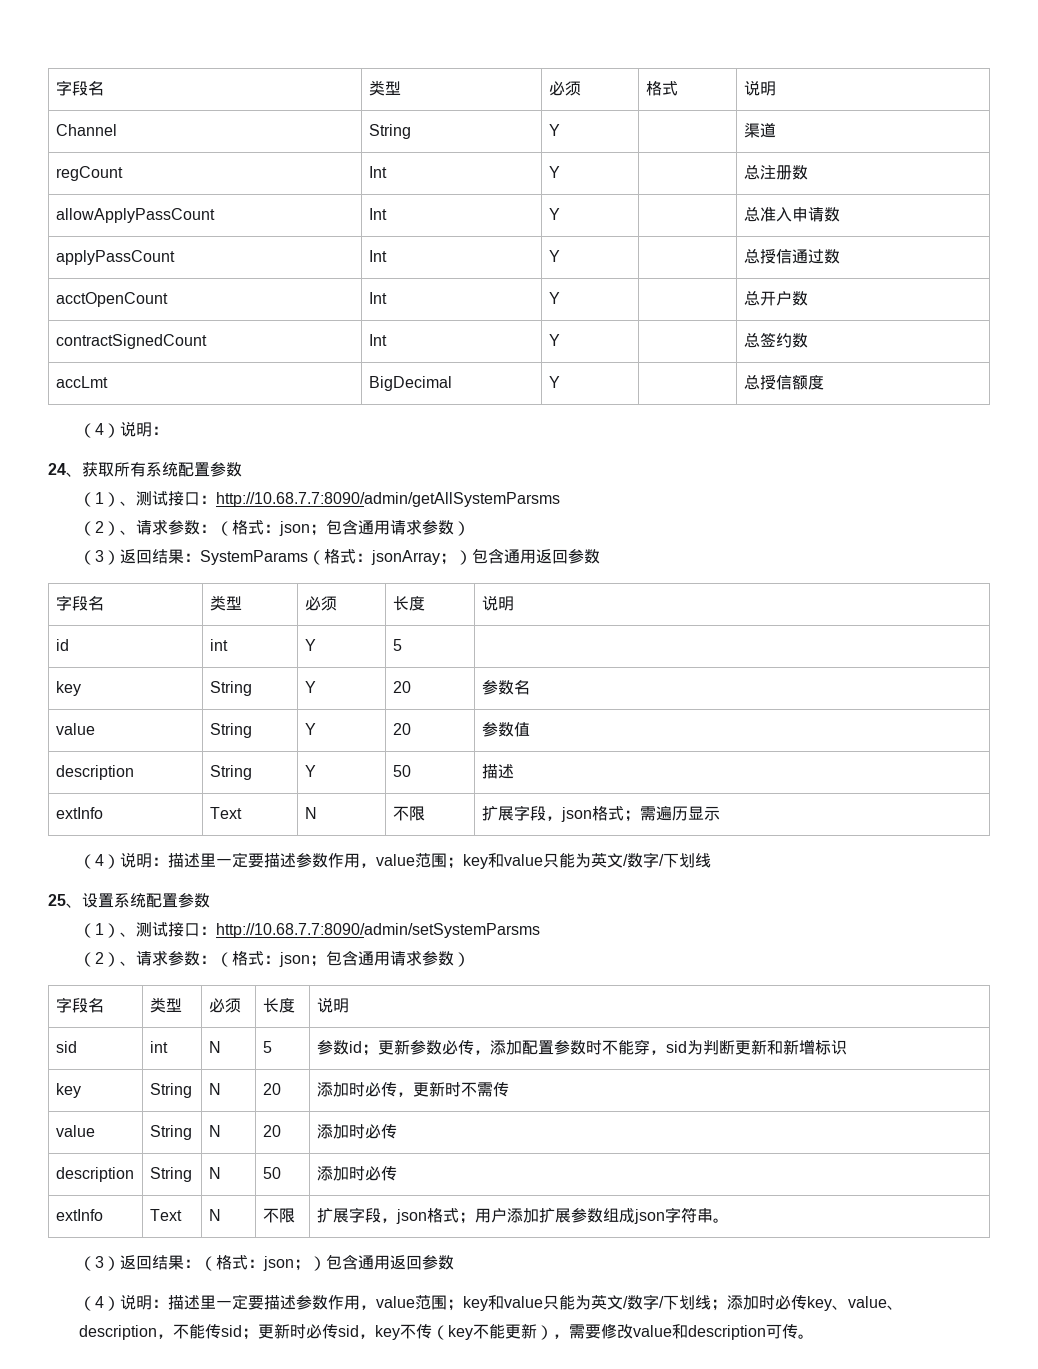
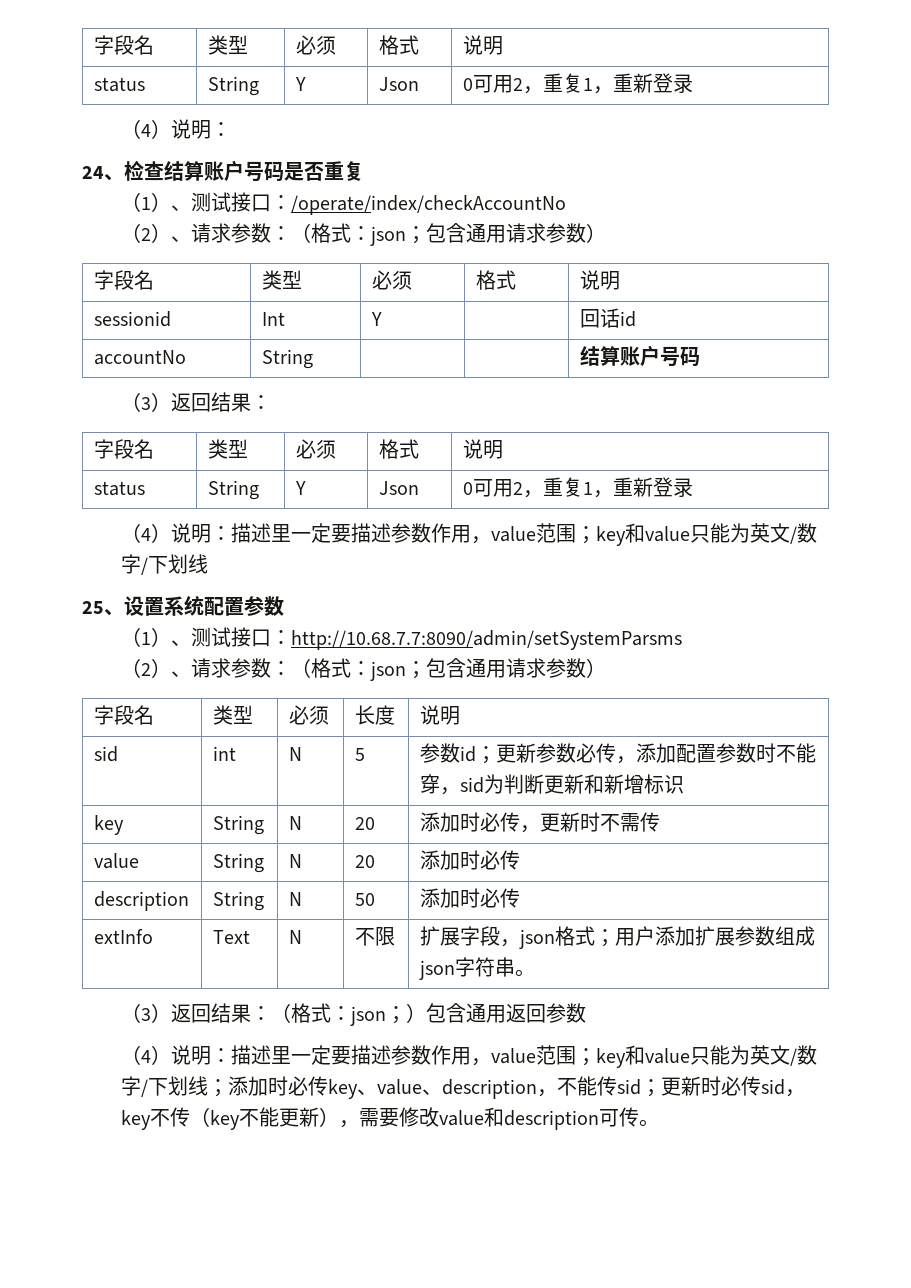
[55,80,104,96] [368,80,401,96] [548,81,581,96] [645,81,678,96] [743,80,776,96] [55,124,117,136] [368,124,411,139] [548,124,560,136] [743,123,776,138] [55,166,123,181] [368,166,387,178] [548,166,560,178] [743,165,808,180] [55,208,215,223] [368,208,387,220] [548,208,560,220] [743,207,840,222] [55,250,175,265] [368,250,387,262] [548,250,560,262] [743,249,840,264] [55,292,168,307] [368,292,387,304] [548,292,560,304] [743,291,808,306] [55,334,207,349] [368,334,387,346] [548,334,560,346] [743,332,808,348] [55,376,108,388] [368,376,452,391] [548,376,560,388] [743,375,824,390] 字段名 | 类型 | 必须 | 格式 | 说明 // Channel | String | Y | | 渠道 // regCount | Int | Y | | 总注册数 // allowApplyPassCount | Int | Y | | 总准入申请数 // applyPassCount | Int | Y | | 总授信通过数 // acctOpenCount | Int | Y | | 总开户数 // contractSignedCount | Int | Y | | 总签约数 // accLmt | BigDecimal | Y | | 总授信额度 -> [93,35,154,55] [207,35,248,55] [295,35,336,55] [378,35,419,55] [462,35,503,55] [93,77,145,92] [207,76,259,96] [294,77,306,91] [378,77,419,91] [462,73,693,94] 字段名 | 类型 | 必须 | 格式 | 说明 // status | String | Y | Json | 0可用2，重复1，重新登录
[82,462,242,477] [79,491,561,507] 获取所有系统配置参数 // （1）、测试接口：http://10.68.7.7:8090/admin/getAllSystemParsms -> [124,160,364,182] [120,192,566,215] 检查结算账户号码是否重复 // （1）、测试接口：/operate/index/checkAccountNo
[79,548,601,565] [55,595,104,611] [209,595,242,611] [304,596,337,611] [392,596,425,611] [481,595,514,611] [55,639,69,651] [209,639,228,651] [304,639,316,651] [392,639,402,651] [55,681,81,696] [209,681,252,696] [304,681,316,693] [392,681,411,693] [481,680,530,695] [55,723,95,735] [209,723,252,738] [304,723,316,735] [392,723,411,735] [481,722,530,737] [55,765,134,780] [209,765,252,780] [304,765,316,777] [392,765,411,777] [481,764,514,779] [55,807,103,819] [209,807,242,819] [304,807,317,819] [392,806,425,821] [481,805,720,822] // （3）返回结果：SystemParams（格式：jsonArray；）包含通用返回参数 // 字段名 | 类型 | 必须 | 长度 | 说明 // id | int | Y | 5 | // key | String | Y | 20 | 参数名 // value | String | Y | 20 | 参数值 // description | String | Y | 50 | 描述 // extInfo | Text | N | 不限 | 扩展字段，json格式；需遍历显示 -> [93,270,154,290] [261,270,302,290] [371,270,412,290] [475,270,516,290] [579,270,620,290] [93,311,171,327] [261,312,285,326] [370,312,382,326] [579,308,636,328] [93,350,186,365] [261,349,313,369] [579,345,700,367] [120,392,271,412] [93,439,154,459] [207,439,248,459] [295,439,336,459] [378,439,419,459] [462,439,503,459] [93,481,145,496] [207,480,259,500] [294,481,306,495] [378,481,419,495] [462,477,693,498] // 字段名 | 类型 | 必须 | 格式 | 说明 // sessionid | Int | Y | | 回话id // accountNo | String | | | 结算账户号码 // （3）返回结果： // 字段名 | 类型 | 必须 | 格式 | 说明 // status | String | Y | Json | 0可用2，重复1，重新登录

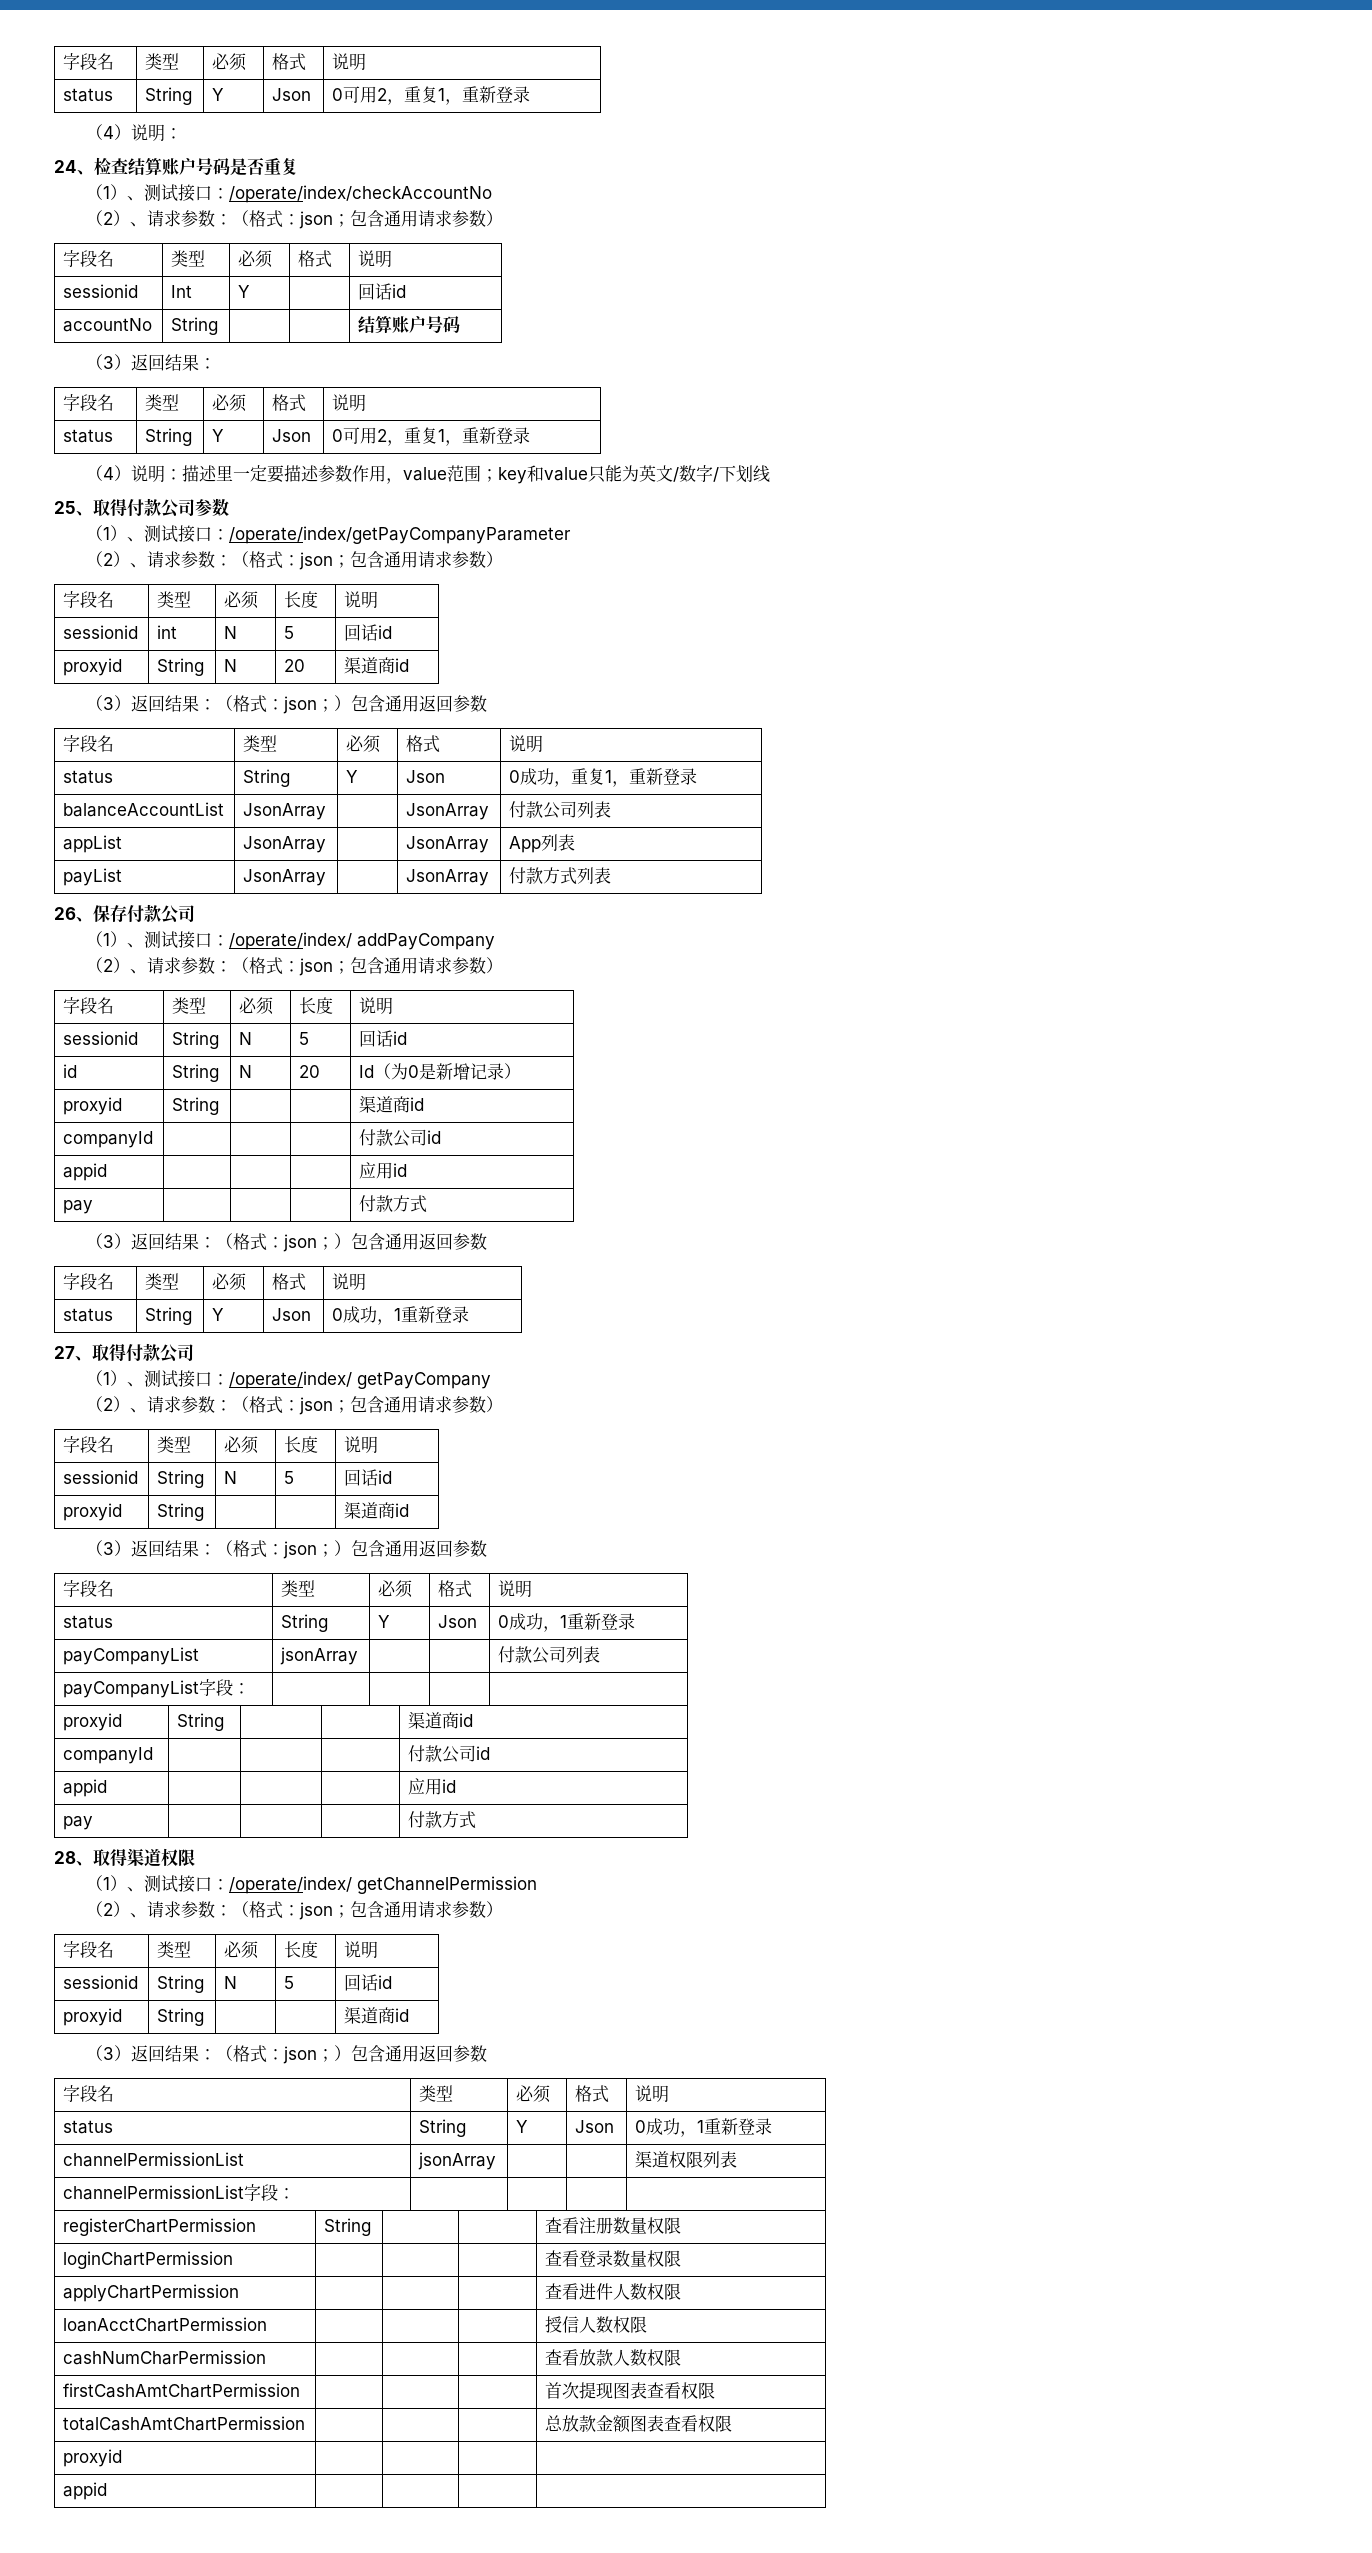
[124,595,244,616] 设置系统配置 -> [93,498,195,518] 取得付款公司
[290,630,682,650] http://10.68.7.7:8090/admin/setSystemParsms -> [229,526,572,544] /operate/index/getPayCompanyParameter
[93,746,118,762] sid -> [63,625,139,639] sessionid
[419,743,816,764] [419,774,684,795] [93,815,124,835] [212,815,264,835] [288,816,302,830] [354,817,375,830] [419,812,660,833] [93,853,139,869] [212,853,264,873] [288,854,302,868] [354,855,375,868] [419,850,520,870] [93,891,189,911] [212,891,264,911] [288,892,302,906] [354,893,375,906] [419,888,520,908] [93,929,153,944] [212,930,250,944] [288,930,302,944] [354,926,395,946] [419,926,815,949] [418,957,535,980] 参数id；更新参数必传，添加配置参数时不能穿，sid为判断更新和新增标识 // key | String | N | 20 | 添加时必传，更新时不需传 // value | String | N | 20 | 添加时必传 // description | String | N | 50 | 添加时必传 // extInfo | Text | N | 不限 | 扩展字段，json格式；用户添加扩展参数组成json字符串。 -> [344,624,393,641] [63,658,123,676] [157,658,205,676] [224,659,238,672] [284,659,306,672] [344,657,410,674] 回话id // proxyid | String | N | 20 | 渠道商id
[120,1045,817,1068] [120,1076,805,1099] [120,1107,659,1130] // （4）说明：描述里一定要描述参数作用，value范围；key和value只能为英文/数字/下划线；添加时必传key、value、description，不能传sid；更新时必传sid，key不传（key不能更新），需要修改value和description可传。 -> [63,735,115,752] [243,735,278,752] [346,735,382,753] [406,735,441,753] [509,735,544,753] [63,770,114,784] [243,769,291,787] [346,770,359,783] [406,770,446,783] [509,768,698,787] [63,802,225,817] [243,803,327,820] [406,803,490,820] [509,801,612,819] [63,835,123,853] [243,836,327,853] [406,836,490,853] [509,834,576,853] [63,868,123,886] [243,869,327,886] [406,869,490,886] [509,867,612,885] [54,904,195,924] [86,931,496,950] [86,957,504,976] [63,997,115,1014] [172,997,207,1014] [239,997,275,1015] [299,997,334,1014] [359,997,394,1015] [63,1031,139,1045] [172,1031,220,1049] [239,1032,253,1045] [299,1032,310,1045] [359,1030,408,1047] [63,1064,78,1078] [172,1064,220,1082] [239,1065,253,1078] [299,1065,321,1078] [359,1063,522,1080] [63,1097,123,1115] [172,1097,220,1115] [359,1096,425,1113] [63,1131,154,1148] [359,1129,442,1147] [63,1163,108,1181] [359,1162,408,1179] [63,1200,94,1214] [359,1195,428,1213] [86,1233,488,1252] [63,1273,115,1290] [145,1273,180,1290] [212,1273,248,1291] [272,1273,307,1291] [332,1273,367,1291] [63,1308,114,1322] [145,1307,193,1325] [212,1308,225,1321] [272,1308,312,1321] [332,1306,470,1325] [54,1343,194,1363] [86,1370,492,1389] [86,1396,504,1415] [63,1436,115,1453] [157,1436,192,1453] [224,1436,260,1454] [284,1436,319,1453] [344,1436,379,1454] [63,1470,139,1484] [157,1470,205,1488] [224,1471,238,1484] [284,1471,295,1484] [344,1469,393,1486] [63,1503,123,1521] [157,1503,205,1521] [344,1502,410,1519] [86,1540,488,1559] [63,1580,115,1597] [281,1580,316,1597] [378,1580,414,1598] [438,1580,473,1598] [498,1580,533,1598] [63,1615,114,1629] [281,1614,329,1632] [378,1615,391,1628] [438,1615,478,1628] [498,1613,636,1632] [63,1647,200,1665] [280,1647,359,1665] [498,1646,601,1664] [63,1679,251,1698] [63,1713,123,1731] [177,1713,225,1731] [408,1712,474,1729] [63,1747,154,1764] [408,1745,491,1763] [63,1779,108,1797] [408,1778,457,1795] [63,1816,94,1830] [408,1811,477,1829] [54,1848,195,1867] [86,1875,538,1894] [86,1901,504,1920] [63,1941,115,1958] [157,1941,192,1958] [224,1941,260,1959] [284,1941,319,1958] [344,1941,379,1959] [63,1975,139,1989] [157,1975,205,1993] [224,1976,238,1989] [284,1976,295,1989] [344,1974,393,1991] [63,2008,123,2026] [157,2008,205,2026] [344,2007,410,2024] [86,2045,488,2064] [63,2085,115,2102] [419,2085,454,2102] [516,2085,552,2103] [575,2085,610,2103] [635,2085,670,2103] [63,2120,114,2134] [419,2119,467,2137] [516,2120,529,2133] [575,2120,615,2133] [635,2118,773,2137] [63,2152,245,2167] [418,2152,497,2170] [635,2151,738,2168] [63,2184,296,2201] [63,2218,257,2236] [324,2218,372,2236] [545,2217,682,2234] [63,2251,234,2269] [545,2250,682,2267] [63,2284,240,2302] [545,2283,682,2300] [63,2317,268,2332] [545,2316,648,2333] [63,2350,267,2365] [545,2349,682,2366] [63,2383,301,2398] [545,2382,716,2399] [63,2416,306,2431] [545,2415,733,2433] [63,2449,123,2467] [63,2482,108,2500] // 字段名 | 类型 | 必须 | 格式 | 说明 // status | String | Y | Json | 0成功，重复1，重新登录 // balanceAccountList | JsonArray | | JsonArray | 付款公司列表 // appList | JsonArray | | JsonArray | App列表 // payList | JsonArray | | JsonArray | 付款方式列表 // 26、保存付款公司 // （1）、测试接口：/operate/index/ addPayCompany // （2）、请求参数：（格式：json；包含通用请求参数） // 字段名 | 类型 | 必须 | 长度 | 说明 // sessionid | String | N | 5 | 回话id // id | String | N | 20 | Id（为0是新增记录） // proxyid | String | | | 渠道商id // companyId | | | | 付款公司id // appid | | | | 应用id // pay | | | | 付款方式 // （3）返回结果：（格式：json；）包含通用返回参数 // 字段名 | 类型 | 必须 | 格式 | 说明 // status | String | Y | Json | 0成功，1重新登录 // 27、取得付款公司 // （1）、测试接口：/operate/index/ getPayCompany // （2）、请求参数：（格式：json；包含通用请求参数） // 字段名 | 类型 | 必须 | 长度 | 说明 // sessionid | String | N | 5 | 回话id // proxyid | String | | | 渠道商id // （3）返回结果：（格式：json；）包含通用返回参数 // 字段名 | 类型 | 必须 | 格式 | 说明 // status | String | Y | Json | 0成功，1重新登录 // payCompanyList | jsonArray | | | 付款公司列表 // payCompanyList字段： | | | | // proxyid | String | | | 渠道商id // companyId | | | | 付款公司id // appid | | | | 应用id // pay | | | | 付款方式 // 28、取得渠道权限 // （1）、测试接口：/operate/index/ getChannelPermission // （2）、请求参数：（格式：json；包含通用请求参数） // 字段名 | 类型 | 必须 | 长度 | 说明 // sessionid | String | N | 5 | 回话id // proxyid | String | | | 渠道商id // （3）返回结果：（格式：json；）包含通用返回参数 // 字段名 | 类型 | 必须 | 格式 | 说明 // status | String | Y | Json | 0成功，1重新登录 // channelPermissionList | jsonArray | | | 渠道权限列表 // channelPermissionList字段： | | | | // registerChartPermission | String | | | 查看注册数量权限 // loginChartPermission | | | | 查看登录数量权限 // applyChartPermission | | | | 查看进件人数权限 // loanAcctChartPermission | | | | 授信人数权限 // cashNumCharPermission | | | | 查看放款人数权限 // firstCashAmtChartPermission | | | | 首次提现图表查看权限 // totalCashAmtChartPermission | | | | 总放款金额图表查看权限 // proxyid | | | | // appid | | | |

